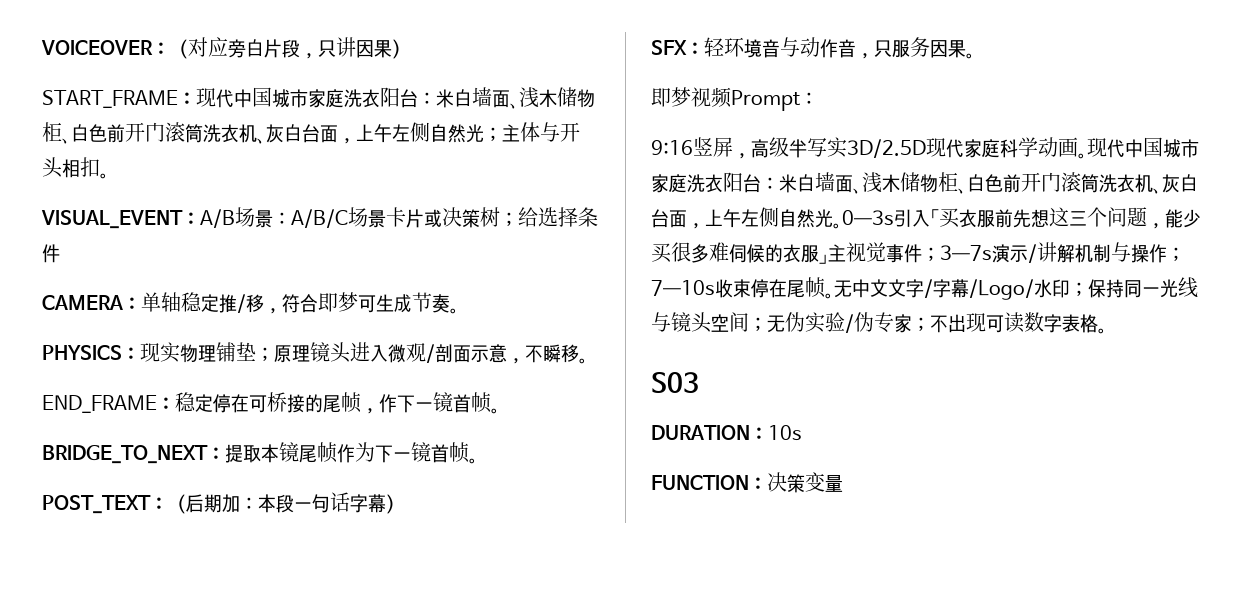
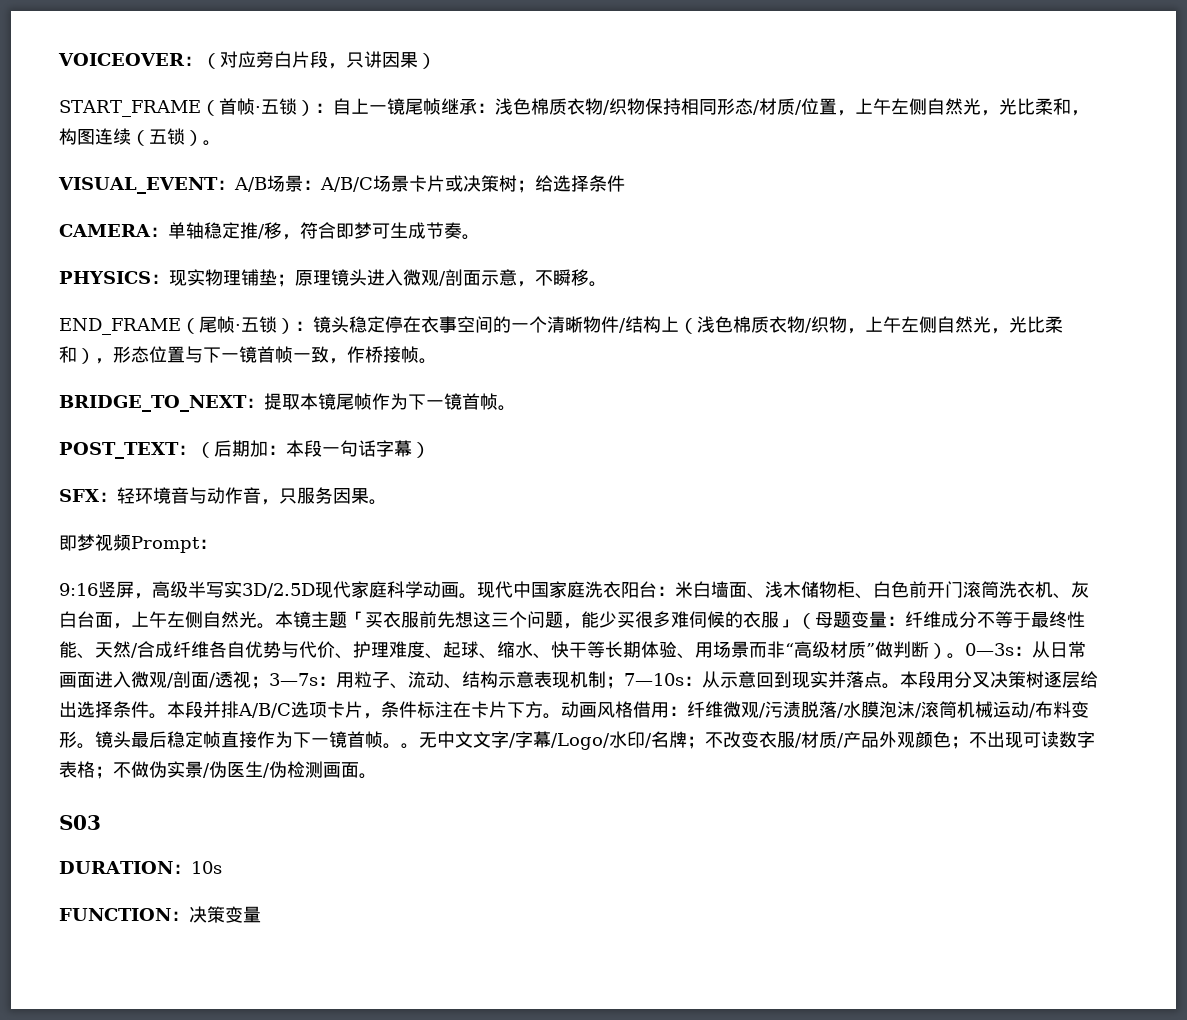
[177,87,595,109] [42,122,580,144] [42,157,100,178] ：现代中国城市家庭洗衣阳台：米白墙面、浅木储物柜、白色前开门滚筒洗衣机、灰白台面，上午左侧自然光；主体与开头相扣 -> [200,98,1089,116] [59,128,203,146] （首帧·五锁）：自上一镜尾帧继承：浅色棉质衣物/织物保持相同形态/材质/位置，上午左侧自然光，光比柔和，构图连续（五锁）
[157,392,471,414] ：稳定停在可桥接的尾帧，作下一镜首 -> [181,316,1063,334] [59,346,401,364] （尾帧·五锁）：镜头稳定停在衣事空间的一个清晰物件/结构上（浅色棉质衣物/织物，上午左侧自然光，光比柔和），形态位置与下一镜首帧一致，作桥接
[1163,139,1199,158] 城市 -> (549, 590) none
[842,209,930,227] 0—3s引入 -> [275,611,347,628] 本镜主题
[828,242,1185,263] [651,277,826,298] 主视觉事件；3—7s演示/讲解机制与操作；7—10s收束停在尾帧 -> [797,611,1085,629] [59,641,1086,659] [59,671,1098,689] [59,701,1089,719] [59,731,401,749] （母题变量：纤维成分不等于最终性能、天然/合成纤维各自优势与代价、护理难度、起球、缩水、快干等长期体验、用场景而非“高级材质”做判断）。0—3s：从日常画面进入微观/剖面/透视；3—7s：用粒子、流动、结构示意表现机制；7—10s：从示意回到现实并落点。本段用分叉决策树逐层给出选择条件。本段并排A/B/C选项卡片，条件标注在卡片下方。动画风格借用：纤维微观/污渍脱落/水膜泡沫/滚筒机械运动/布料变形。镜头最后稳定帧直接作为下一镜首帧。
[1070,277,1198,298] [651,312,912,333] ；保持同一光线与镜头空间；无伪实验/伪专家 -> [645,731,951,749] /名牌；不改变衣服/材质/产品外观颜色
(1098, 323) none -> [95,761,359,779] ；不做伪实景/伪医生/伪检测画面

